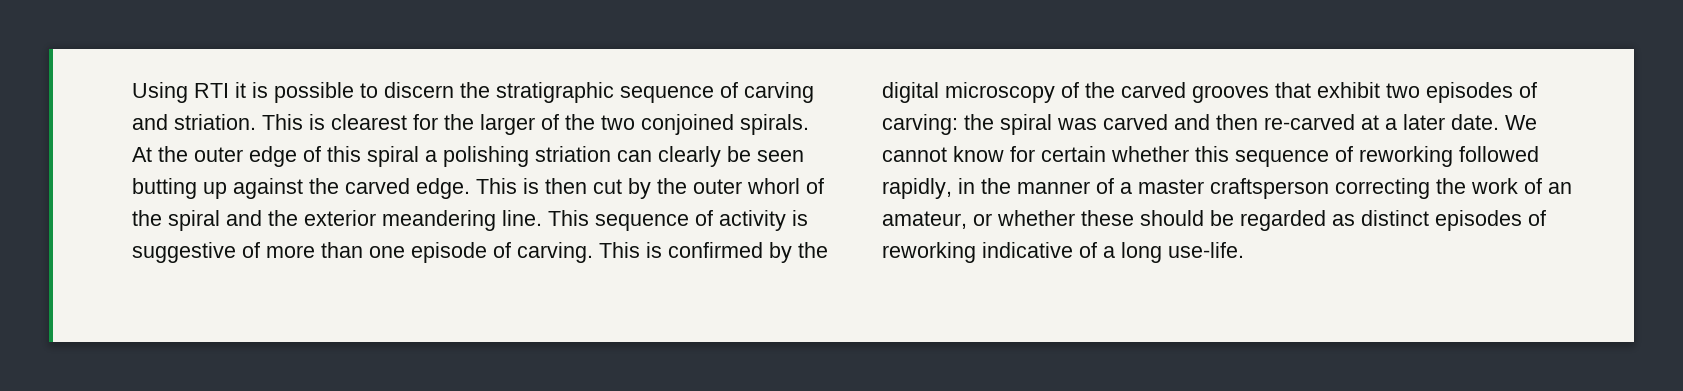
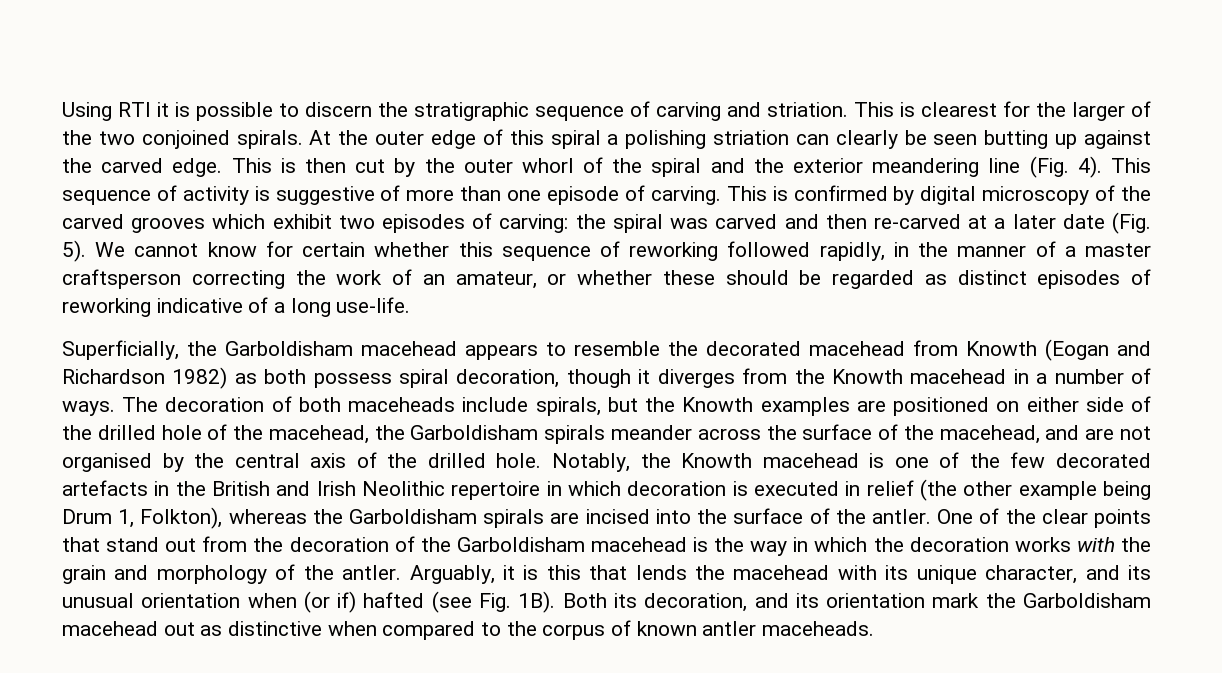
[502,210,542,226] line. -> [988,156,1102,178] line (Fig. 4).
[798,242,828,258] the -> (915, 195) none
[1275,82,1311,98] that -> [212,214,266,229] which
[1451,114,1499,130] date. -> [1062,212,1151,234] [62,240,86,262] date (Fig. 5).
(1244, 250) none -> [62,339,1151,361] [62,367,1151,389] [62,396,1152,416] [62,424,1152,444] [62,452,1151,472] [62,479,1152,501] [62,507,1151,529] [62,536,1151,556] [62,564,1152,584] [62,591,1151,613] [62,620,875,640] // Superficially, the Garboldisham macehead appears to resemble the decorated macehead from Knowth (Eogan and Richardson 1982) as both possess spiral decoration, though it diverges from the Knowth macehead in a number of ways. The decoration of both maceheads include spirals, but the Knowth examples are positioned on either side of the drilled hole of the macehead, the Garboldisham spirals meander across the surface of the macehead, and are not organised by the central axis of the drilled hole. Notably, the Knowth macehead is one of the few decorated artefacts in the British and Irish Neolithic repertoire in which decoration is executed in relief (the other example being Drum 1, Folkton), whereas the Garboldisham spirals are incised into the surface of the antler. One of the clear points that stand out from the decoration of the Garboldisham macehead is the way in which the decoration works with the grain and morphology of the antler. Arguably, it is this that lends the macehead with its unique character, and its unusual orientation when (or if) hafted (see Fig. 1B). Both its decoration, and its orientation mark the Garboldisham macehead out as distinctive when compared to the corpus of known antler maceheads.

